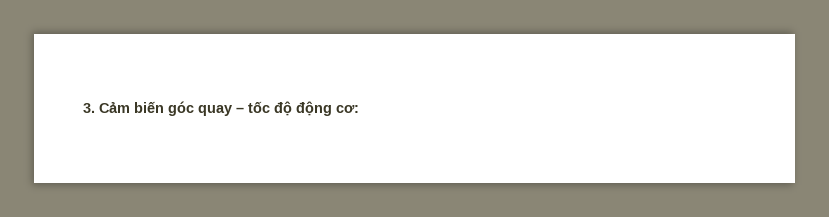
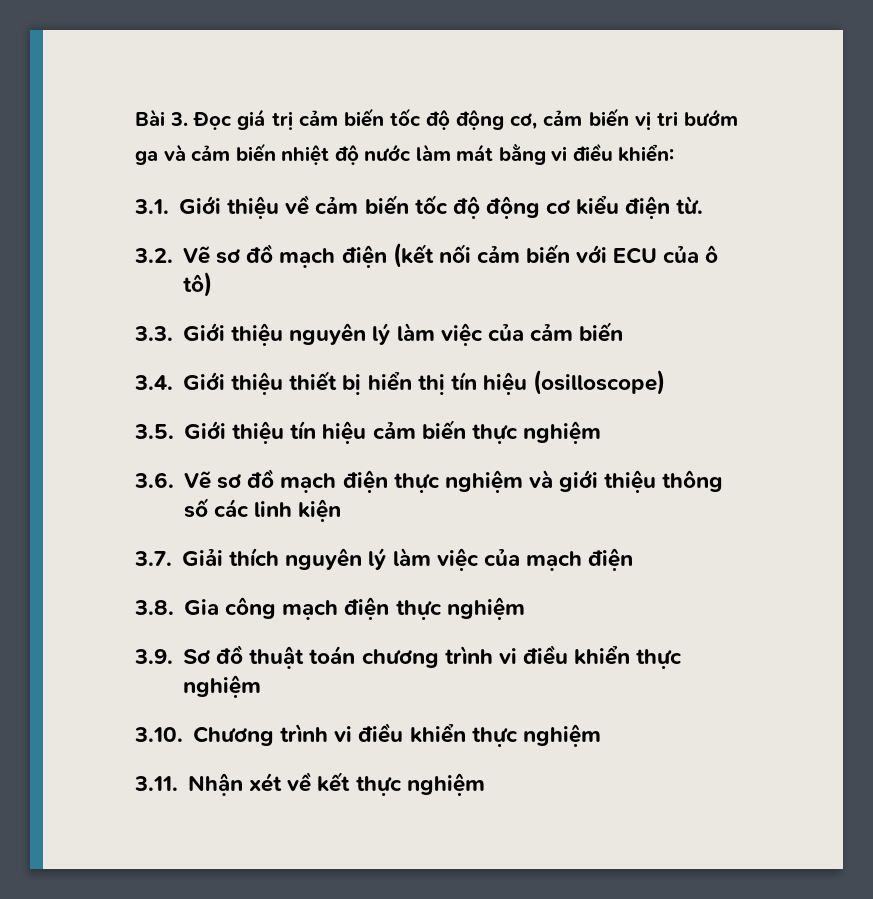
[83,101,359,116] 3. Cảm biến góc quay – tốc độ động cơ: -> [135,108,738,130] [135,143,675,165] [134,195,704,219] [134,243,719,268] [183,272,213,297] [134,322,623,346] [134,370,665,395] [134,420,601,444] [134,469,723,493] [184,498,342,522] [134,547,633,571] [134,597,525,620] [134,645,682,669] [183,675,262,698] [134,723,601,747] [134,772,485,796] Bài 3. Đọc giá trị cảm biến tốc độ động cơ, cảm biến vị tri bướm ga và cảm biến nhiệt độ nước làm mát bằng vi điều khiển: // 3.1. Giới thiệu về cảm biến tốc độ động cơ kiểu điện từ. // 3.2. Vẽ sơ đồ mạch điện (kết nối cảm biến với ECU của ô tô) // 3.3. Giới thiệu nguyên lý làm việc của cảm biến // 3.4. Giới thiệu thiết bị hiển thị tín hiệu (osilloscope) // 3.5. Giới thiệu tín hiệu cảm biến thực nghiệm // 3.6. Vẽ sơ đồ mạch điện thực nghiệm và giới thiệu thông số các linh kiện // 3.7. Giải thích nguyên lý làm việc của mạch điện // 3.8. Gia công mạch điện thực nghiệm // 3.9. Sơ đồ thuật toán chương trình vi điều khiển thực nghiệm // 3.10. Chương trình vi điều khiển thực nghiệm // 3.11. Nhận xét về kết thực nghiệm

